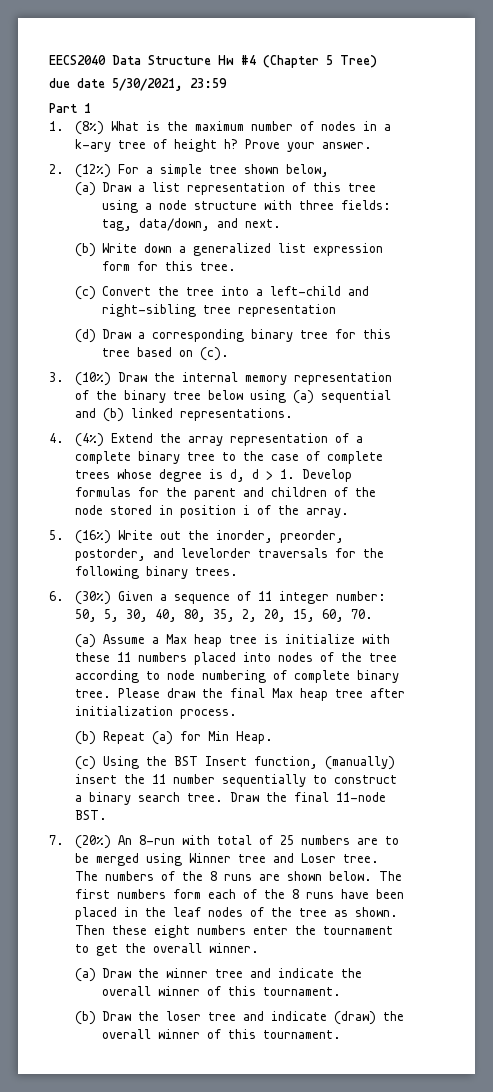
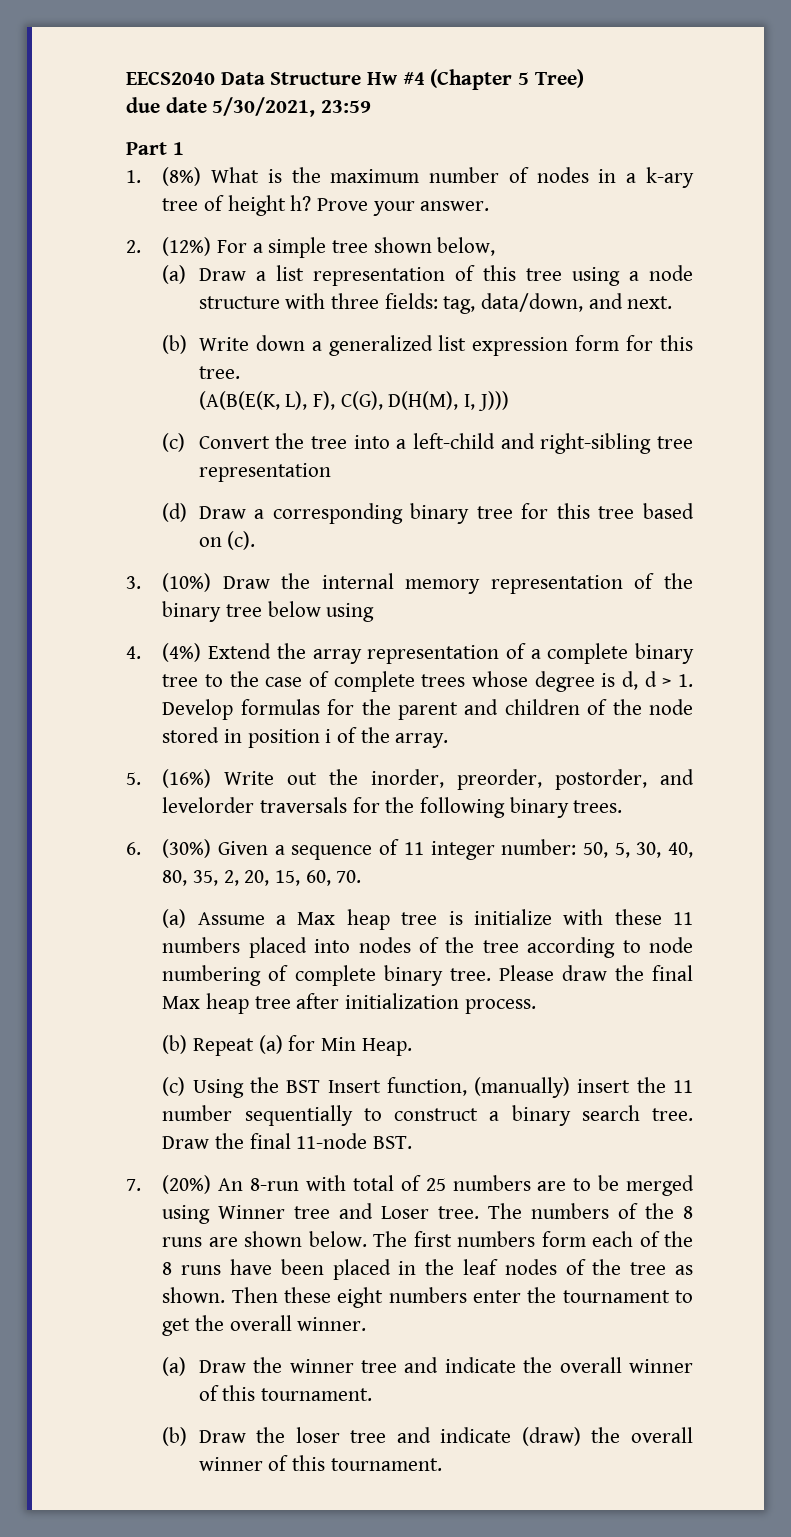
(237, 266) none -> [198,391,509,411] // (A(B(E(K, L), F), C(G), D(H(M), I, J)))
[292,390,391,404] [74,408,293,422] (a) sequential and (b) linked representations. -> (375, 612) none

